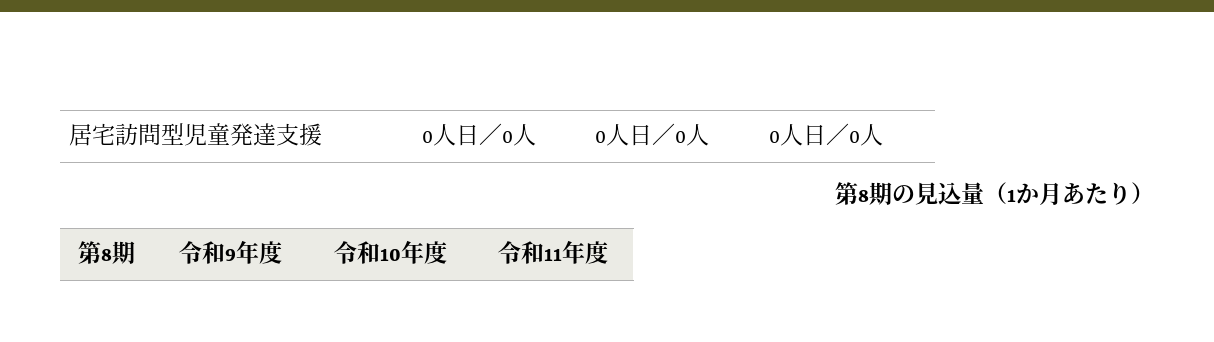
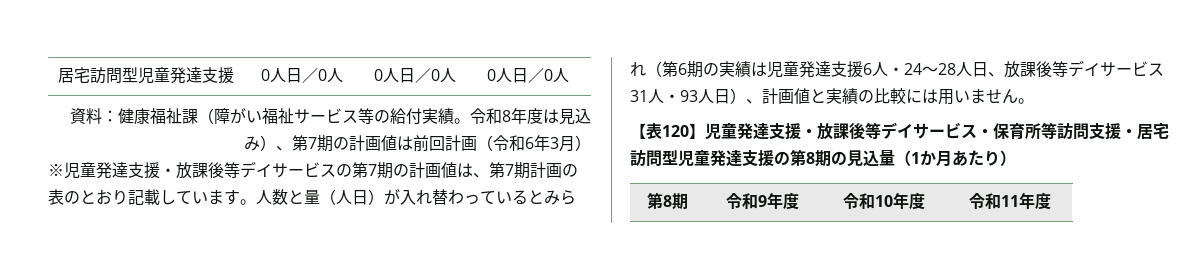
(884, 135) none -> [70,108,591,125] [244,135,591,152] [48,161,578,179] [48,189,576,205] [630,60,1164,78] [630,88,1034,105] [630,122,1169,140] [630,149,790,167] 資料：健康福祉課（障がい福祉サービス等の給付実績。令和8年度は見込み）、第7期の計画値は前回計画（令和6年3月） // ※児童発達支援・放課後等デイサービスの第7期の計画値は、第7期計画の表のとおり記載しています。人数と量（人日）が入れ替わっているとみられ（第6期の実績は児童発達支援6人・24～28人日、放課後等デイサービス31人・93人日）、計画値と実績の比較には用いません。 // 【表120】児童発達支援・放課後等デイサービス・保育所等訪問支援・居宅訪問型児童発達支援の

